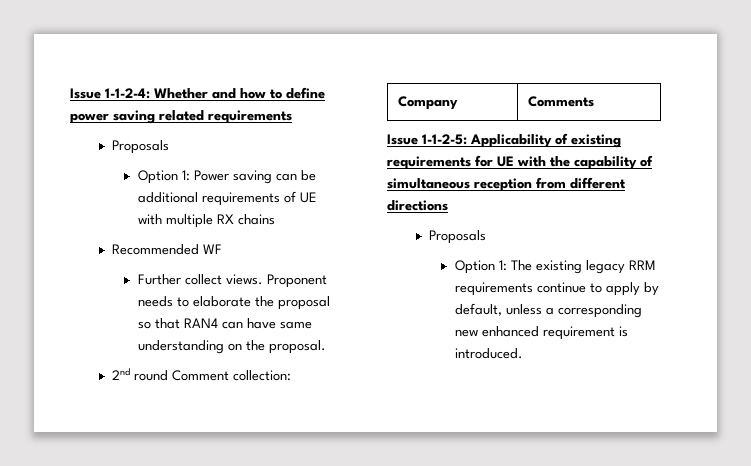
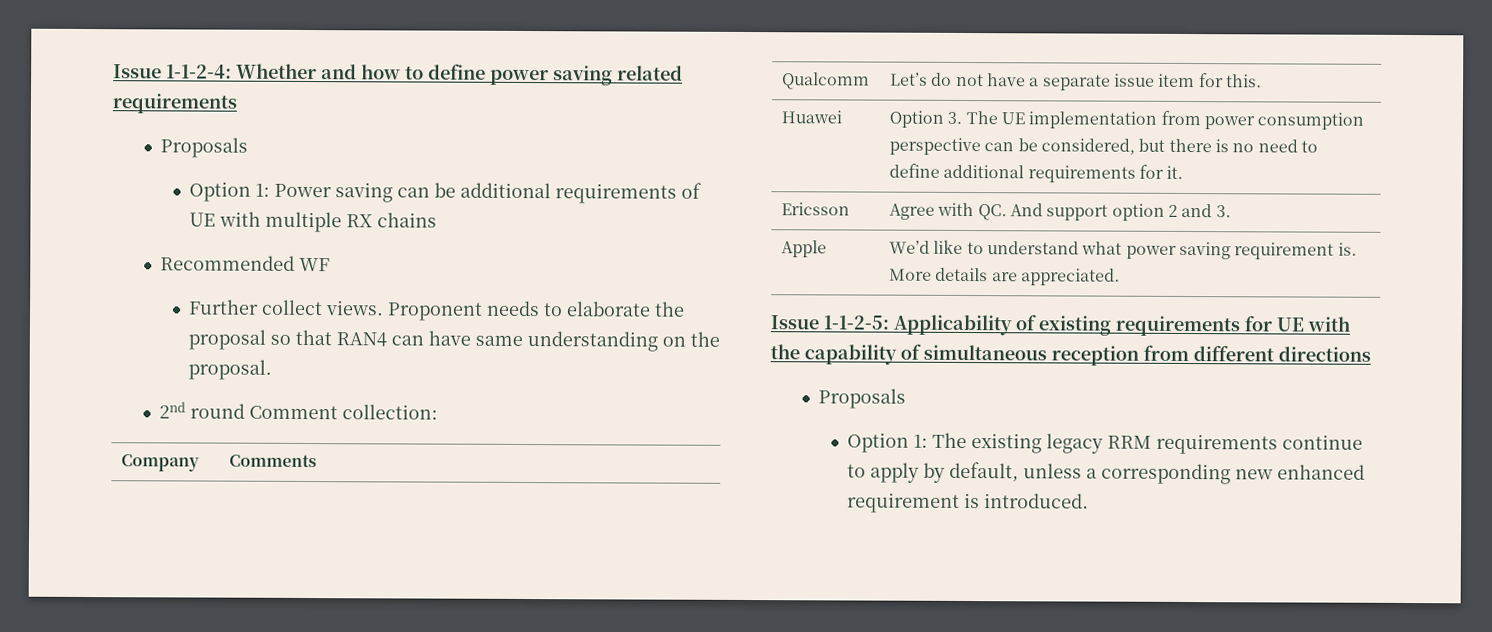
(595, 101) none -> [782,72,871,90] [890,72,1262,91] [781,110,843,124] [889,110,1365,130] [889,137,1318,156] [889,163,1184,183] [781,202,851,216] [889,202,1231,221] [781,240,828,258] [889,239,1357,260] [889,267,1120,286] // Qualcomm | Let’s do not have a separate issue item for this. // Huawei | Option 3. The UE implementation from power consumption perspective can be considered, but there is no need to define additional requirements for it. // Ericsson | Agree with QC. And support option 2 and 3. // Apple | We’d like to understand what power saving requirement is. More details are appreciated.

